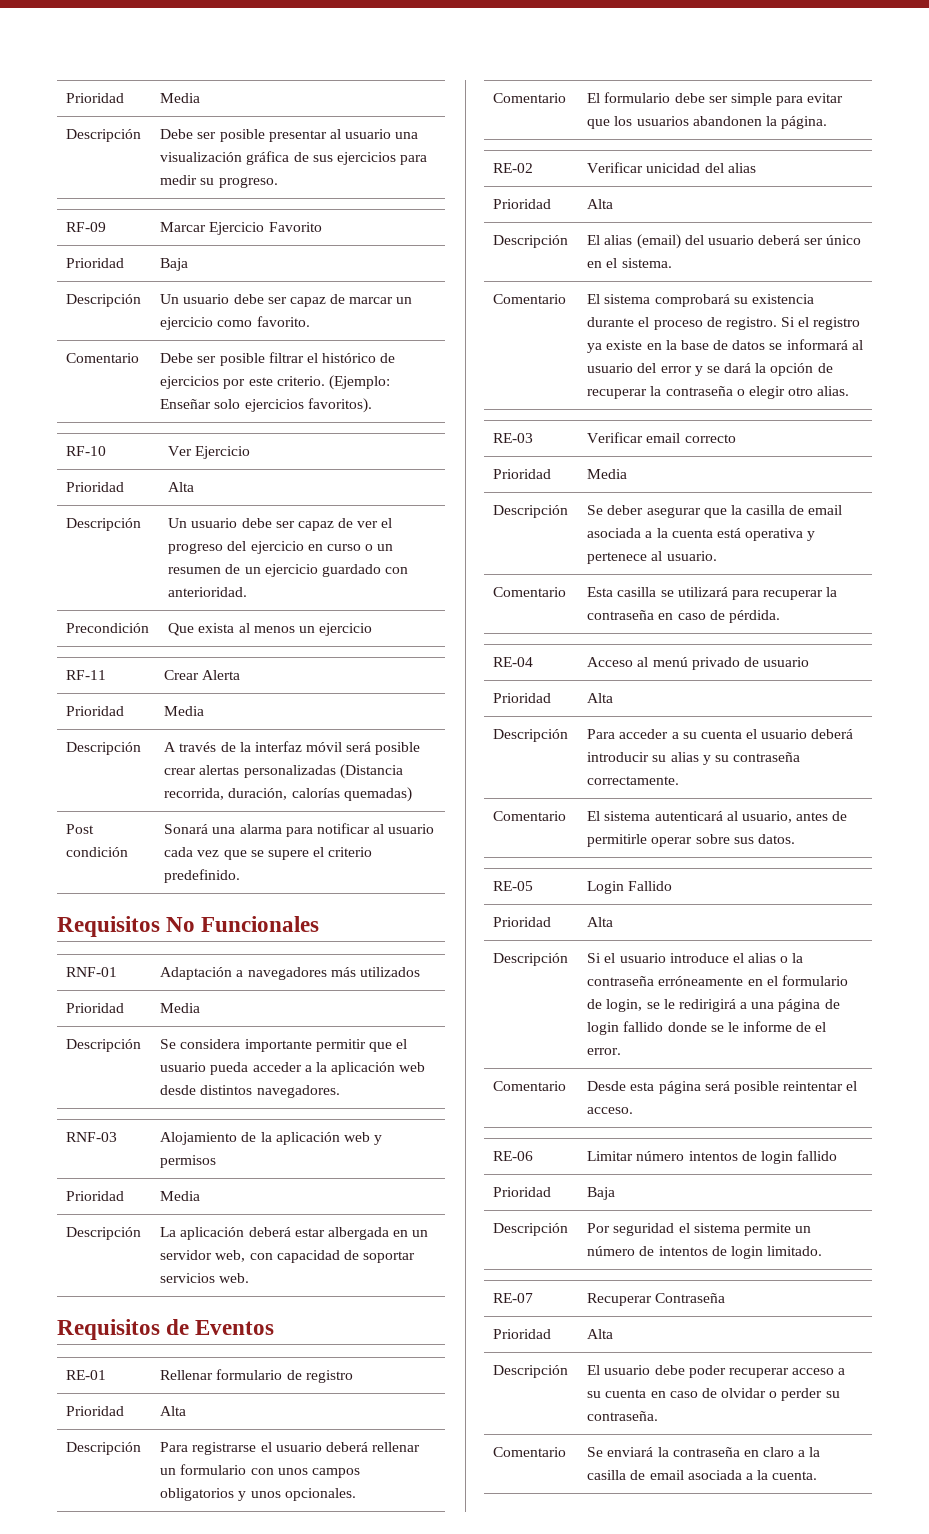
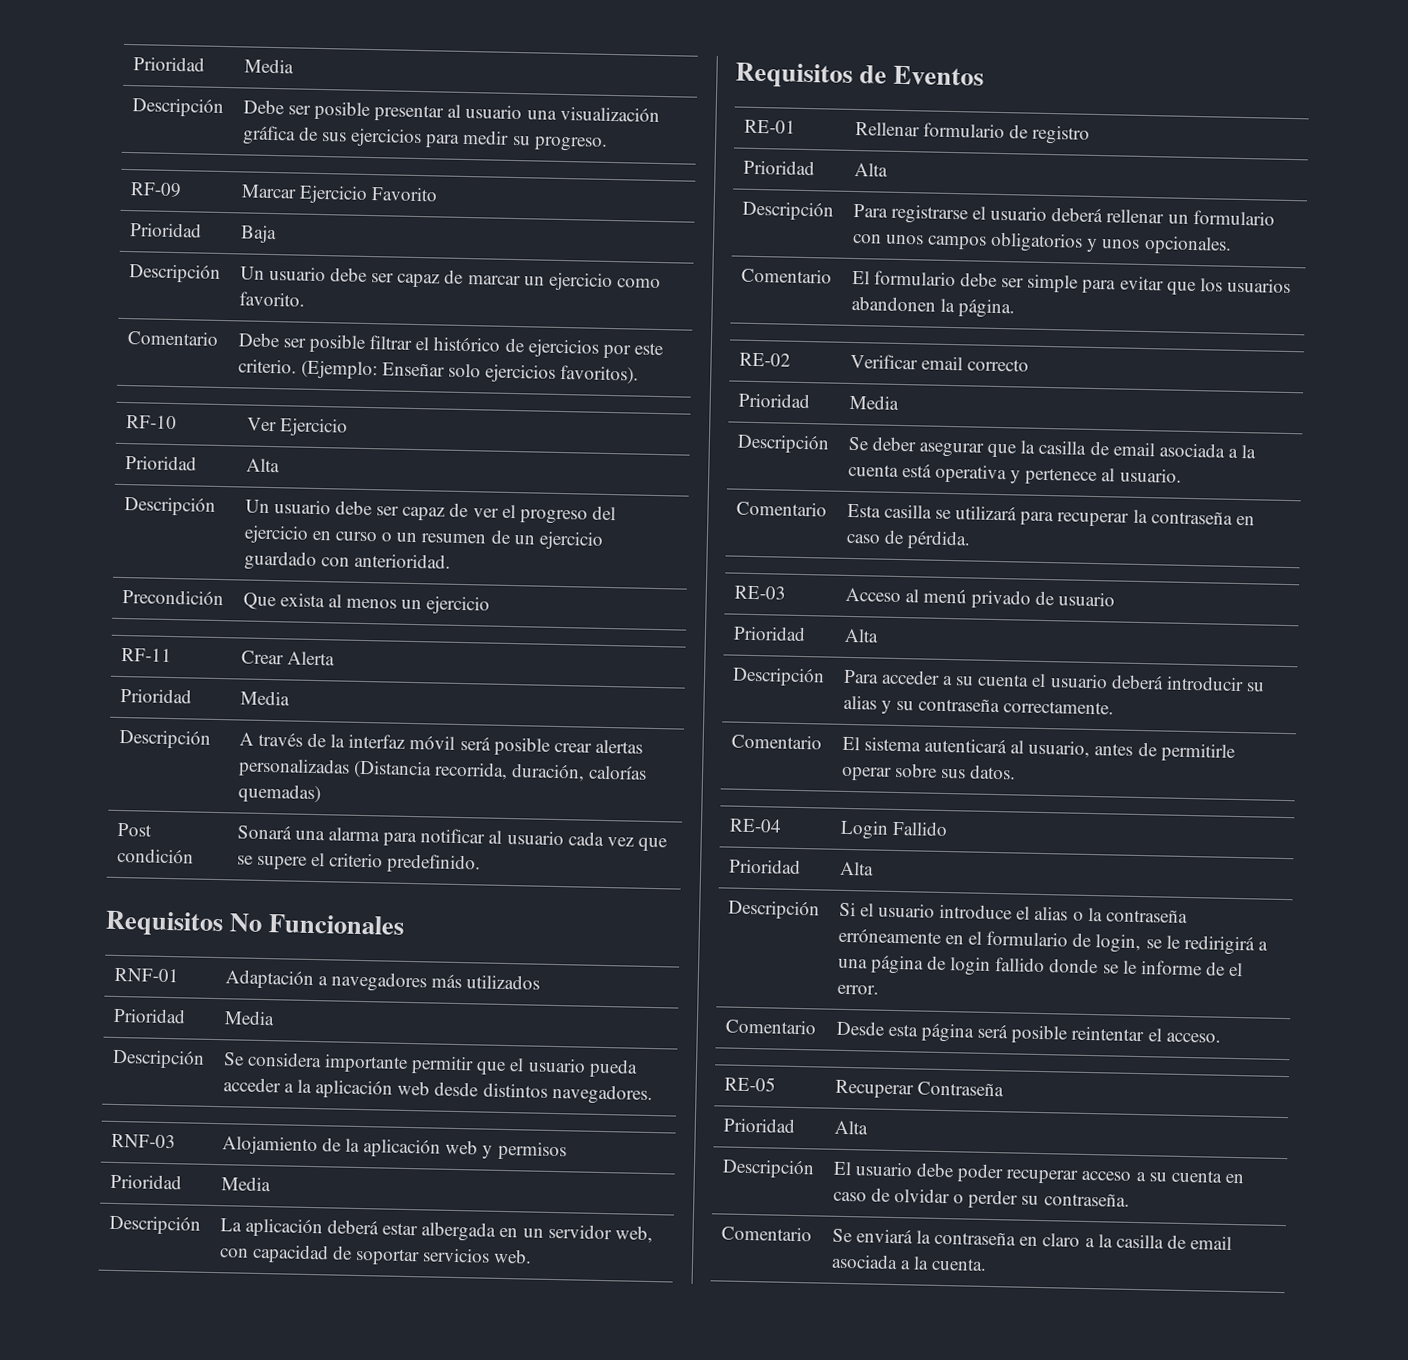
[587,162,756,173] [493,199,552,209] [587,199,614,209] [493,235,569,248] [587,234,862,249] [587,258,672,268] [493,294,567,304] [587,294,814,307] [587,317,861,330] [587,339,863,353] [587,363,833,376] [587,386,850,399] [493,433,534,443] | Verificar unicidad del alias // Prioridad | Alta // Descripción | El alias (email) del usuario deberá ser único en el sistema. // Comentario | El sistema comprobará su existencia durante el proceso de registro. Si el registro ya existe en la base de datos se informará al usuario del error y se dará la opción de recuperar la contraseña o elegir otro alias. // RE-03 -> (791, 359) none
[493,657,534,667] RE-04 -> [733,585,786,600] RE-03
[493,881,534,891] RE-05 -> [728,818,782,833] RE-04
[493,1151,534,1161] [587,1150,838,1164] [493,1187,552,1197] [587,1187,616,1200] [493,1223,569,1236] [587,1223,812,1236] [587,1246,823,1259] [493,1293,534,1303] RE-06 | Limitar número intentos de login fallido // Prioridad | Baja // Descripción | Por seguridad el sistema permite un número de intentos de login limitado. // RE-07 -> [723,1076,776,1092] RE-05

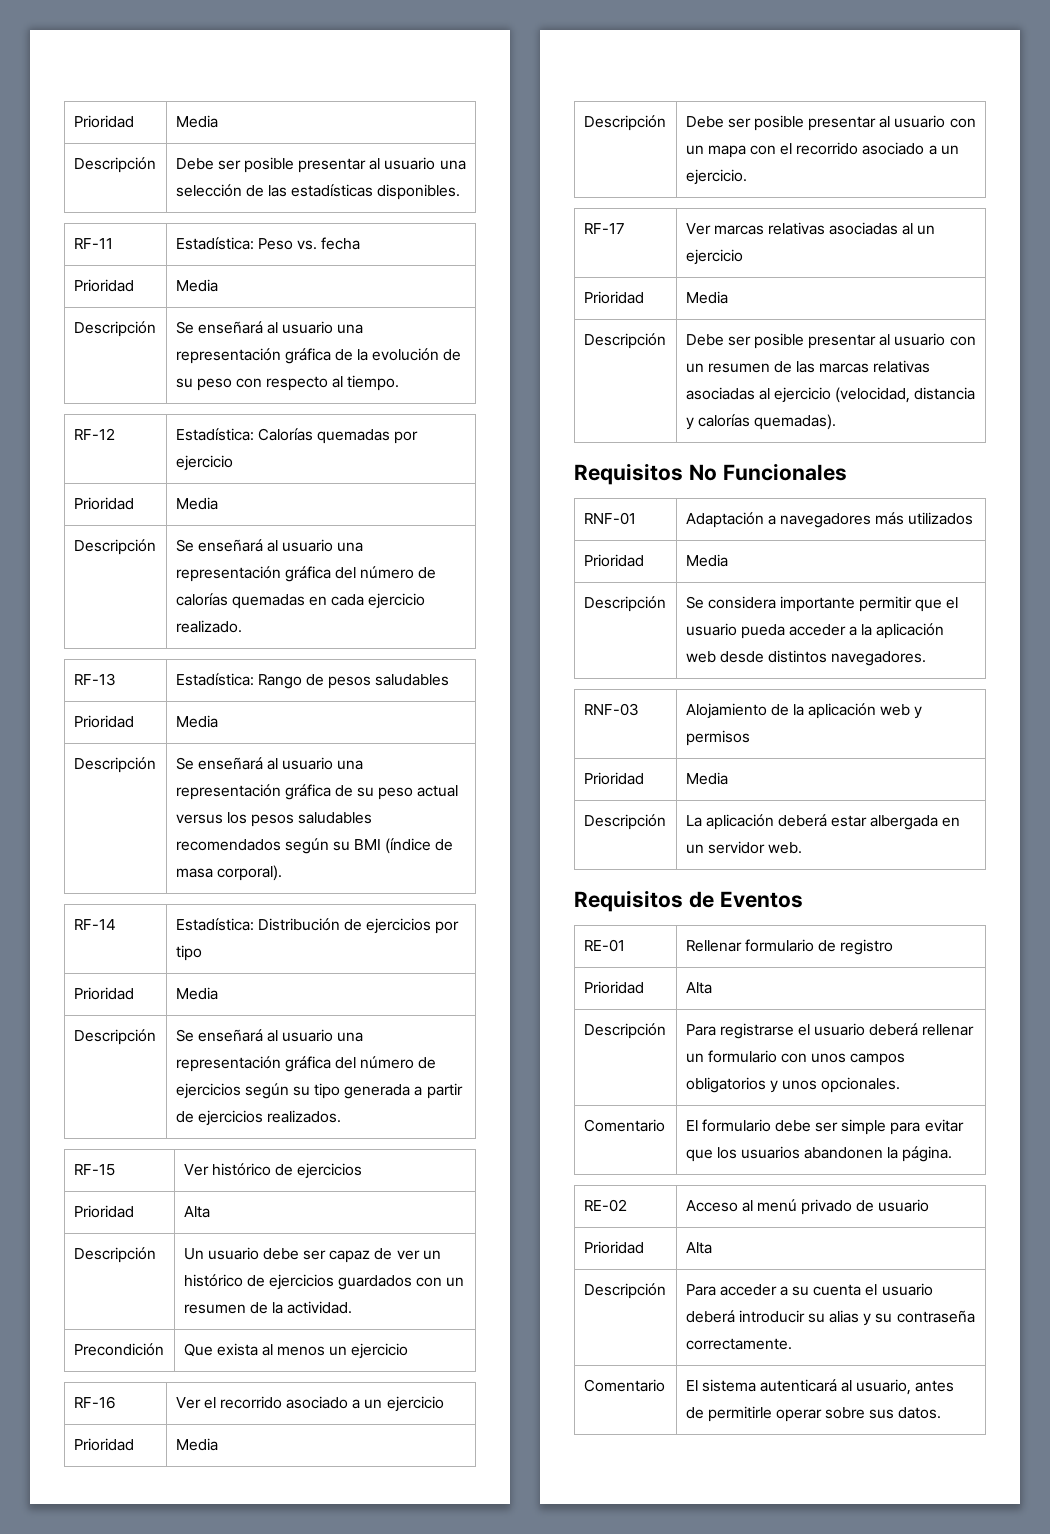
[559,106,660,122] [241,125,608,152] [129,182,182,198] [240,184,439,204] [129,222,202,238] [239,225,277,244] [128,264,221,283] [239,266,661,292] [238,291,305,307] [126,331,219,346] [237,332,664,359] [237,359,640,385] [125,415,177,430] [246,417,348,437] visualización gráfica de sus ejercicios para medir su progreso. // RF-09 | Marcar Ejercicio Favorito // Prioridad | Baja // Descripción | Un usuario debe ser capaz de marcar un ejercicio como favorito. // Comentario | Debe ser posible filtrar el histórico de ejercicios por este criterio. (Ejemplo: Enseñar solo ejercicios favoritos). // RF-10 | Ver Ejercicio -> [175,184,461,200] [73,238,113,249] [175,237,361,250] [73,279,134,292] [175,279,218,292] [73,321,156,337] [175,321,364,334] [175,348,462,364] [175,375,400,391] [73,428,115,440] [175,428,419,444] [175,455,233,471] [73,497,134,510] [175,497,218,510] [73,539,156,555] [175,539,364,552] [175,566,437,582] [175,593,426,609] [175,620,242,633] [73,673,116,686] [175,673,450,689] [73,715,134,728] [175,715,218,728] [73,757,156,773] [175,757,364,770] [175,784,459,800] [175,812,373,827] [175,838,454,854] [175,865,282,881] [73,919,116,930] [175,918,460,934] [175,945,202,961] [73,987,134,1000] [175,987,218,1000] [73,1029,156,1045] [175,1029,364,1042] [175,1056,437,1072] [175,1083,463,1099] [175,1110,341,1126] [73,1164,115,1176] [183,1163,363,1179] selección de las estadísticas disponibles. // RF-11 | Estadística: Peso vs. fecha // Prioridad | Media // Descripción | Se enseñará al usuario una representación gráfica de la evolución de su peso con respecto al tiempo. // RF-12 | Estadística: Calorías quemadas por ejercicio // Prioridad | Media // Descripción | Se enseñará al usuario una representación gráfica del número de calorías quemadas en cada ejercicio realizado. // RF-13 | Estadística: Rango de pesos saludables // Prioridad | Media // Descripción | Se enseñará al usuario una representación gráfica de su peso actual versus los pesos saludables recomendados según su BMI (índice de masa corporal). // RF-14 | Estadística: Distribución de ejercicios por tipo // Prioridad | Media // Descripción | Se enseñará al usuario una representación gráfica del número de ejercicios según su tipo generada a partir de ejercicios realizados. // RF-15 | Ver histórico de ejercicios
[501,504,616,525] [243,525,604,550] [243,550,452,571] el progreso del ejercicio en curso o un resumen de un ejercicio guardado con anterioridad. -> [422,1250,441,1260] [183,1274,465,1290] [183,1301,353,1314] un histórico de ejercicios guardados con un resumen de la actividad.
[120,647,172,663] [240,650,335,666] [119,687,192,704] [239,690,290,706] [118,729,211,749] [238,732,643,756] [237,757,648,782] [237,783,321,804] [116,822,152,837] [116,847,194,864] [236,825,668,852] [236,852,482,874] RF-11 | Crear Alerta // Prioridad | Media // Descripción | A través de la interfaz móvil será posible crear alertas personalizadas (Distancia recorrida, duración, calorías quemadas) // Post condición | Sonará una alarma para notificar al usuario cada vez que se supere el criterio predefinido. -> [73,1396,116,1409] [175,1396,444,1412] [73,1438,134,1451] [175,1438,218,1451] [583,115,666,131] [685,115,976,131] [685,142,959,158] [685,169,747,185] [583,223,625,234] [685,222,936,235] [685,249,743,265] [583,291,644,304] [685,291,728,304] [583,333,666,349] [685,333,976,349] [685,360,931,373] [685,387,976,403] [685,414,836,430] RF-16 | Ver el recorrido asociado a un ejercicio // Prioridad | Media // Descripción | Debe ser posible presentar al usuario con un mapa con el recorrido asociado a un ejercicio. // RF-17 | Ver marcas relativas asociadas al un ejercicio // Prioridad | Media // Descripción | Debe ser posible presentar al usuario con un resumen de las marcas relativas asociadas al ejercicio (velocidad, distancia y calorías quemadas).
[614,1225,653,1244] [219,1243,491,1266] web, con capacidad de soportar servicios -> (765, 847) none
[849,353,1030,372] [737,392,810,409] [848,394,899,410] [736,434,830,454] [847,436,1257,459] [847,463,1182,486] [735,501,827,517] [846,503,1255,527] [845,529,972,550] [733,585,786,600] | Verificar email correcto // Prioridad | Media // Descripción | Se deber asegurar que la casilla de email asociada a la cuenta está operativa y pertenece al usuario. // Comentario | Esta casilla se utilizará para recuperar la contraseña en caso de pérdida. // RE-03 -> (627, 1205) none
[728,818,782,833] [839,820,948,840] [728,858,801,875] [839,861,874,876] [727,900,820,920] [838,902,1188,924] [837,928,1268,956] [837,955,1244,977] [836,984,879,995] [724,1019,816,1035] [835,1020,1221,1044] [723,1076,776,1092] [834,1079,1004,1099] [722,1117,795,1133] [833,1120,868,1135] [721,1159,815,1179] [832,1161,1244,1184] [832,1187,1130,1209] [720,1226,812,1242] [831,1228,1233,1251] [830,1253,988,1271] // RE-04 | Login Fallido // Prioridad | Alta // Descripción | Si el usuario introduce el alias o la contraseña erróneamente en el formulario de login, se le redirigirá a una página de login fallido donde se le informe de el error. // Comentario | Desde esta página será posible reintentar el acceso. // RE-05 | Recuperar Contraseña // Prioridad | Alta // Descripción | El usuario debe poder recuperar acceso a su cuenta en caso de olvidar o perder su contraseña. // Comentario | Se enviará la contraseña en claro a la casilla de email asociada a la cuenta. -> (942, 1413) none

